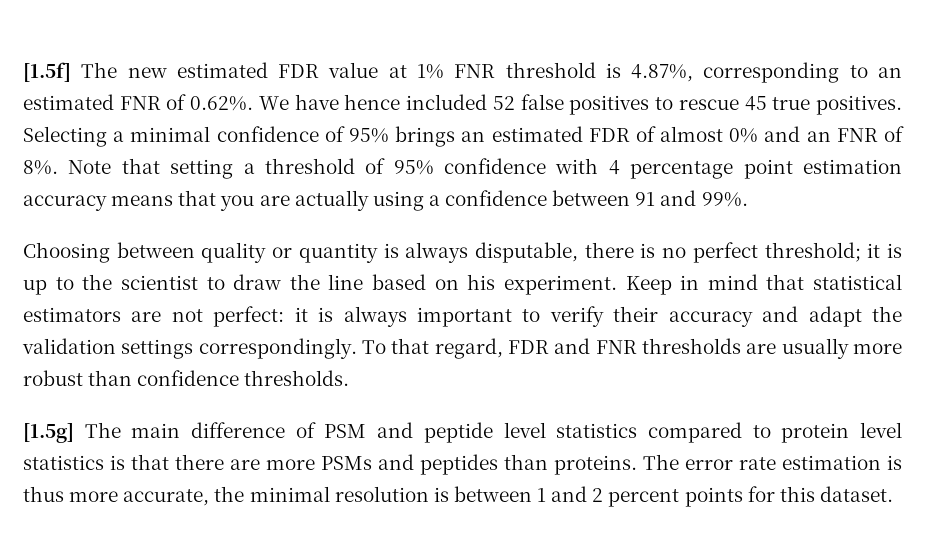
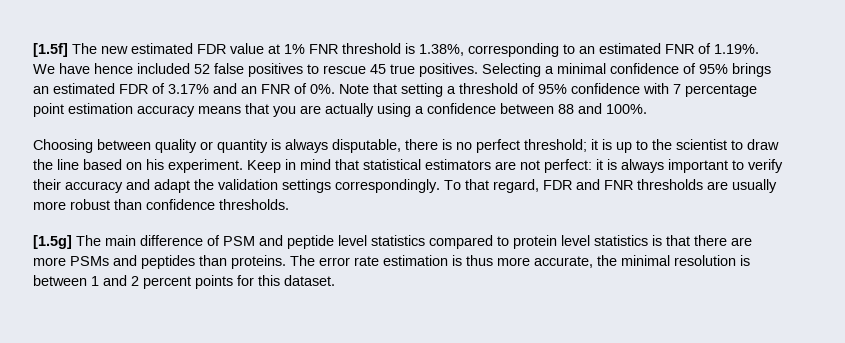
[631,64,694,82] 4.87%, -> [419,44,464,56] 1.38%,
[190,96,254,111] 0.62%. -> [714,44,759,54] 1.19%.
[660,126,759,143] almost 0% -> [168,84,209,94] 3.17%
[23,160,58,175] 8%. -> [310,84,335,94] 0%.
[608,160,620,175] 4 -> [673,84,681,94] 7
[635,190,748,207] 91 and 99%. -> [558,103,647,114] 88 and 100%.

